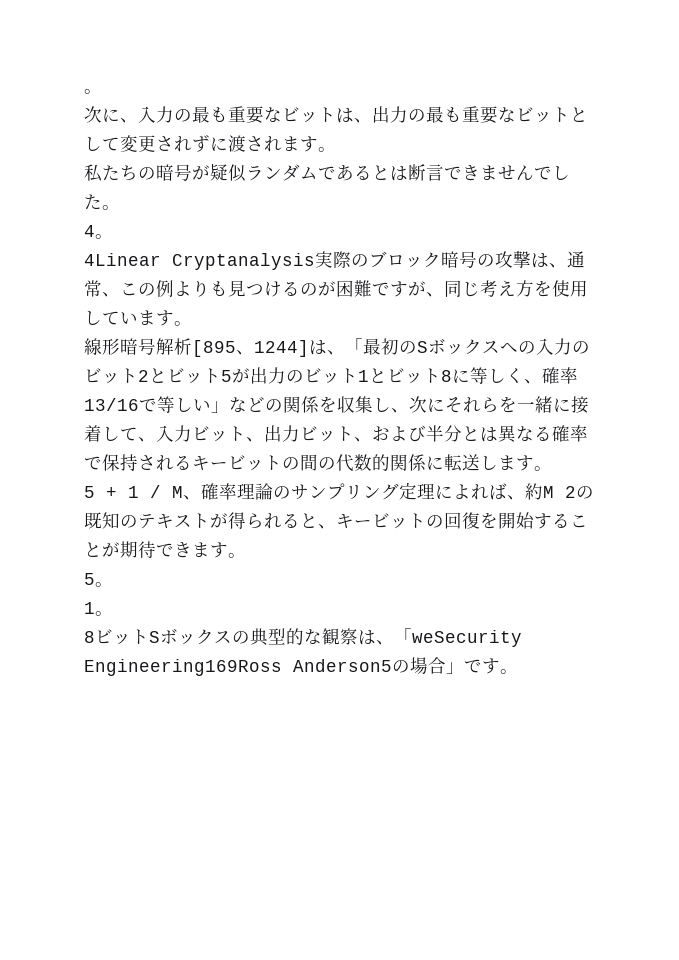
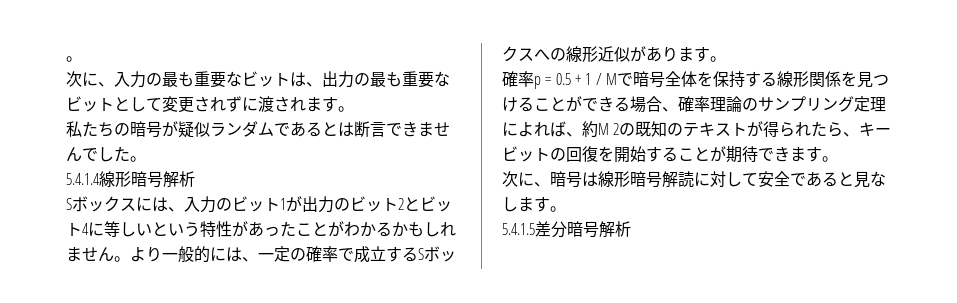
[84,225,113,239] [84,250,585,270] [84,280,588,297] [84,310,192,326] [84,338,554,357] 4。 // 4Linear Cryptanalysis実際のブロック暗号の攻撃は、通常、この例よりも見つけるのが困難ですが、同じ考え方を使用しています。 // 線形暗号解析[895、1244]は、「最初のSボックスへの入 -> [66,171,195,188] [66,196,318,213] 5.4.1.4線形暗号解析 // Sボックスには、入力のビット1が出
[221,367,578,384] [84,396,589,414] [84,425,588,443] [84,454,552,472] [84,485,183,498] 5が出力のビット1とビット8に等しく、確率13/16で等しい」などの関係を収集し、次にそれらを一緒に接着して、入力ビット、出力ビット、および半分とは異なる確率で保持されるキービットの間の代数的関係に転送します。 // 5 + 1 / M -> [82,221,456,237] [66,246,456,263] [502,46,726,62] [502,71,889,89] [502,96,662,113] 4に等しいという特性があったことがわかるかもしれません。より一般的には、一定の確率で成立するSボックスへの線形近似があります。 // 確率p = 0.5 + 1 / Mで暗号全体を保持する線形関係を見つけることができる場合
[282,513,318,528] ると -> [811,121,844,137] たら
[84,573,113,587] [84,602,113,616] [84,628,522,647] [84,657,518,676] 5。 // 1。 // 8ビットSボックスの典型的な観察は、「weSecurity Engineering169Ross Anderson5の場合」です。 -> [502,171,886,188] [502,196,566,212] [502,221,631,238] 次に、暗号は線形暗号解読に対して安全であると見なします。 // 5.4.1.5差分暗号解析

